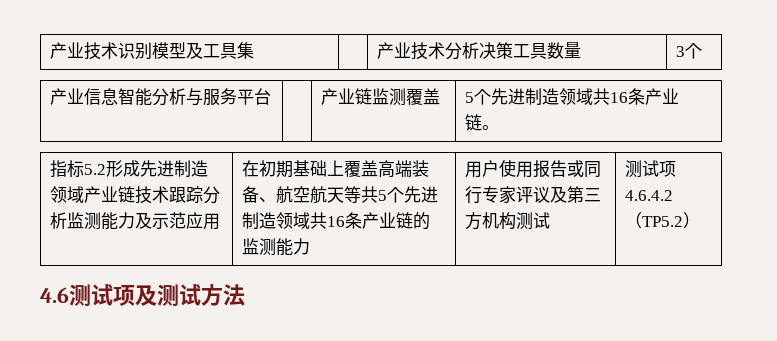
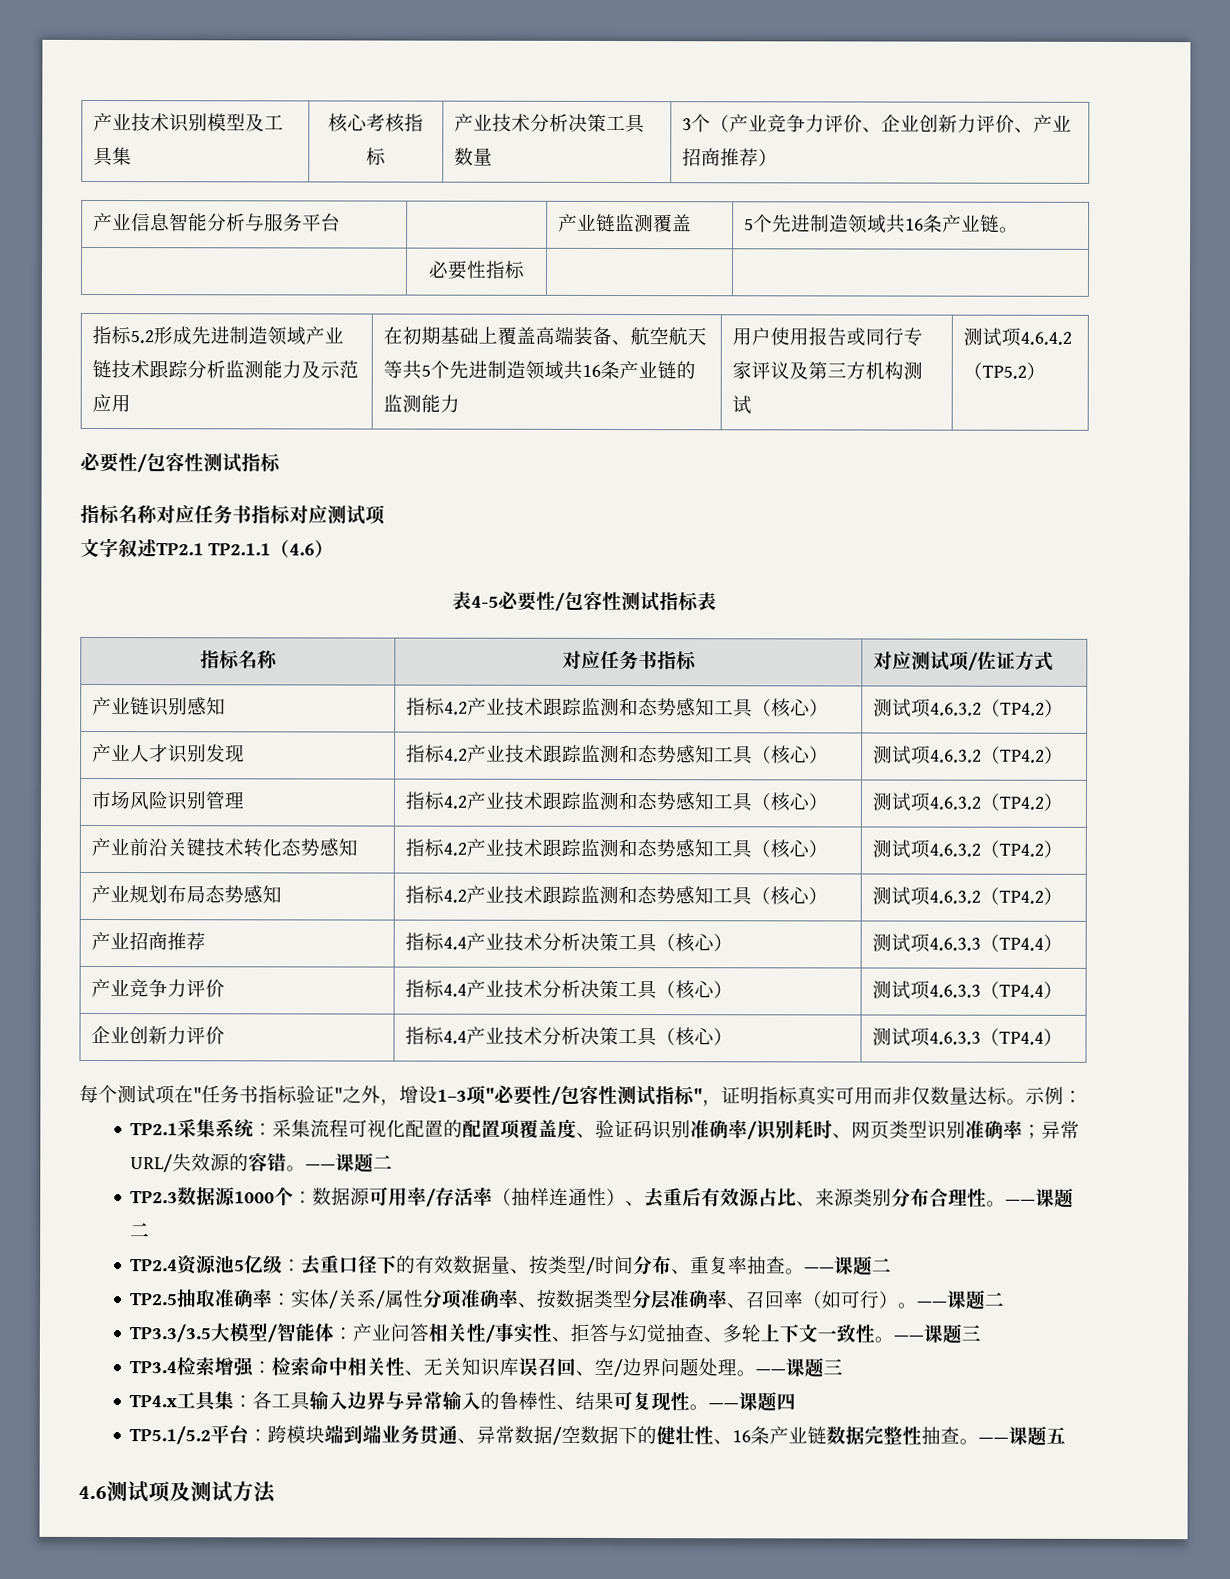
(254, 50) none -> [328,113,424,133] [366,147,386,166] 核心考核指标
(702, 51) none -> [710,114,1073,133] [682,148,779,167] （产业竞争力评价、企业创新力评价、产业招商推荐）
(499, 127) none -> [428,260,525,280] // | 必要性指标 | |
(700, 220) none -> [80,452,281,473] [80,504,386,525] [80,538,334,558] [452,591,717,612] [199,650,278,670] [561,650,697,671] [873,650,1055,671] [92,696,227,717] [406,697,830,718] [873,698,1065,718] [92,743,246,764] [406,744,830,765] [873,745,1065,765] [91,790,245,811] [405,791,829,812] [872,792,1064,812] [91,837,359,858] [405,838,829,859] [872,839,1064,859] [91,884,283,905] [405,885,829,906] [872,886,1064,906] [91,931,207,951] [405,932,734,953] [872,933,1064,953] [91,978,226,998] [405,979,734,1000] [872,980,1064,1000] [91,1025,226,1045] [405,1026,734,1047] [872,1027,1064,1047] [79,1084,1083,1107] [130,1118,1081,1141] [130,1152,394,1173] [130,1186,1075,1209] [130,1223,151,1238] [130,1255,893,1276] [130,1289,1006,1310] [129,1322,982,1344] [129,1356,844,1378] [129,1390,797,1412] [129,1424,1067,1446] // 必要性/包容性测试指标 // 指标名称对应任务书指标对应测试项 // 文字叙述TP2.1 TP2.1.1（4.6） // 表4-5必要性/包容性测试指标表 // 指标名称 | 对应任务书指标 | 对应测试项/佐证方式 // 产业链识别感知 | 指标4.2产业技术跟踪监测和态势感知工具（核心） | 测试项4.6.3.2（TP4.2） // 产业人才识别发现 | 指标4.2产业技术跟踪监测和态势感知工具（核心） | 测试项4.6.3.2（TP4.2） // 市场风险识别管理 | 指标4.2产业技术跟踪监测和态势感知工具（核心） | 测试项4.6.3.2（TP4.2） // 产业前沿关键技术转化态势感知 | 指标4.2产业技术跟踪监测和态势感知工具（核心） | 测试项4.6.3.2（TP4.2） // 产业规划布局态势感知 | 指标4.2产业技术跟踪监测和态势感知工具（核心） | 测试项4.6.3.2（TP4.2） // 产业招商推荐 | 指标4.4产业技术分析决策工具（核心） | 测试项4.6.3.3（TP4.4） // 产业竞争力评价 | 指标4.4产业技术分析决策工具（核心） | 测试项4.6.3.3（TP4.4） // 企业创新力评价 | 指标4.4产业技术分析决策工具（核心） | 测试项4.6.3.3（TP4.4） // 每个测试项在"任务书指标验证"之外，增设1–3项"必要性/包容性测试指标"，证明指标真实可用而非仅数量达标。示例： // TP2.1采集系统：采集流程可视化配置的配置项覆盖度、验证码识别准确率/识别耗时、网页类型识别准确率；异常URL/失效源的容错。——课题二 // TP2.3数据源1000个：数据源可用率/存活率（抽样连通性）、去重后有效源占比、来源类别分布合理性。——课题二 // TP2.4资源池5亿级：去重口径下的有效数据量、按类型/时间分布、重复率抽查。——课题二 // TP2.5抽取准确率：实体/关系/属性分项准确率、按数据类型分层准确率、召回率（如可行）。——课题二 // TP3.3/3.5大模型/智能体：产业问答相关性/事实性、拒答与幻觉抽查、多轮上下文一致性。——课题三 // TP3.4检索增强：检索命中相关性、无关知识库误召回、空/边界问题处理。——课题三 // TP4.x工具集：各工具输入边界与异常输入的鲁棒性、结果可复现性。——课题四 // TP5.1/5.2平台：跨模块端到端业务贯通、异常数据/空数据下的健壮性、16条产业链数据完整性抽查。——课题五

